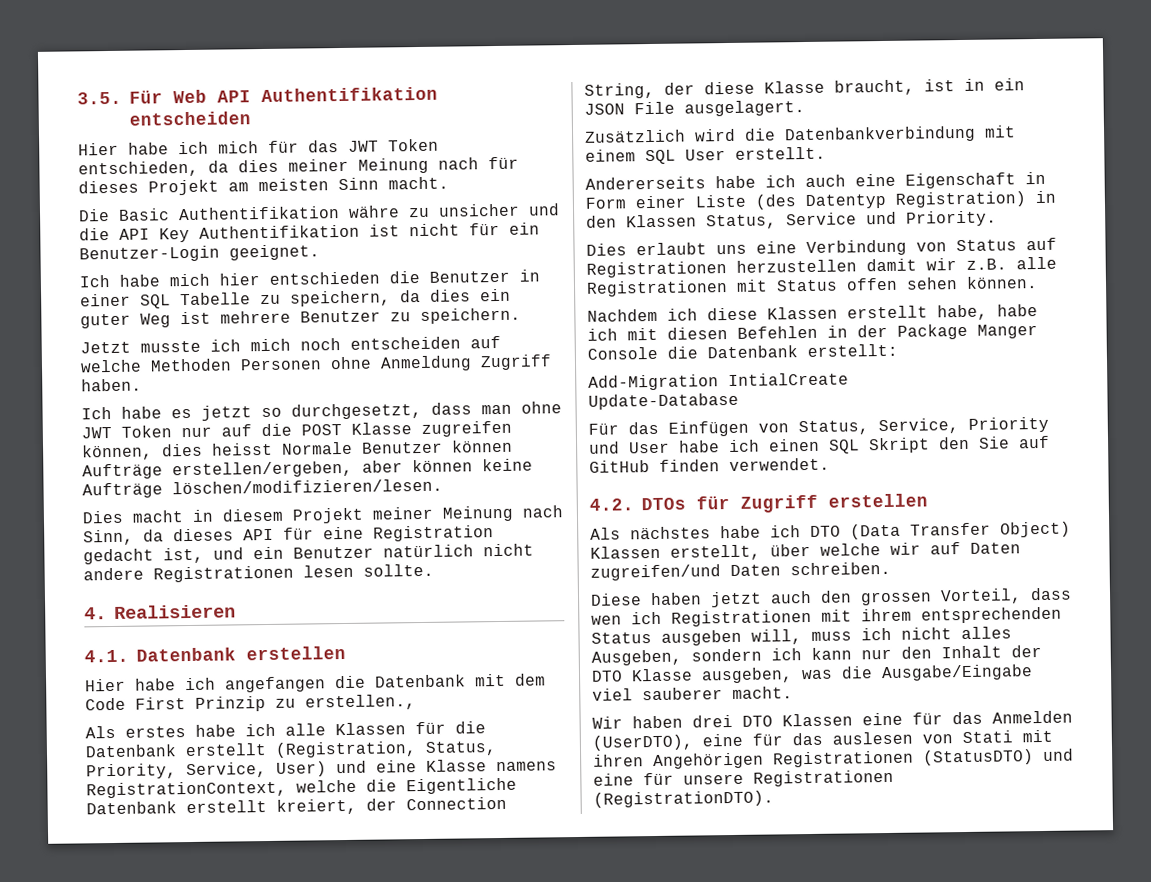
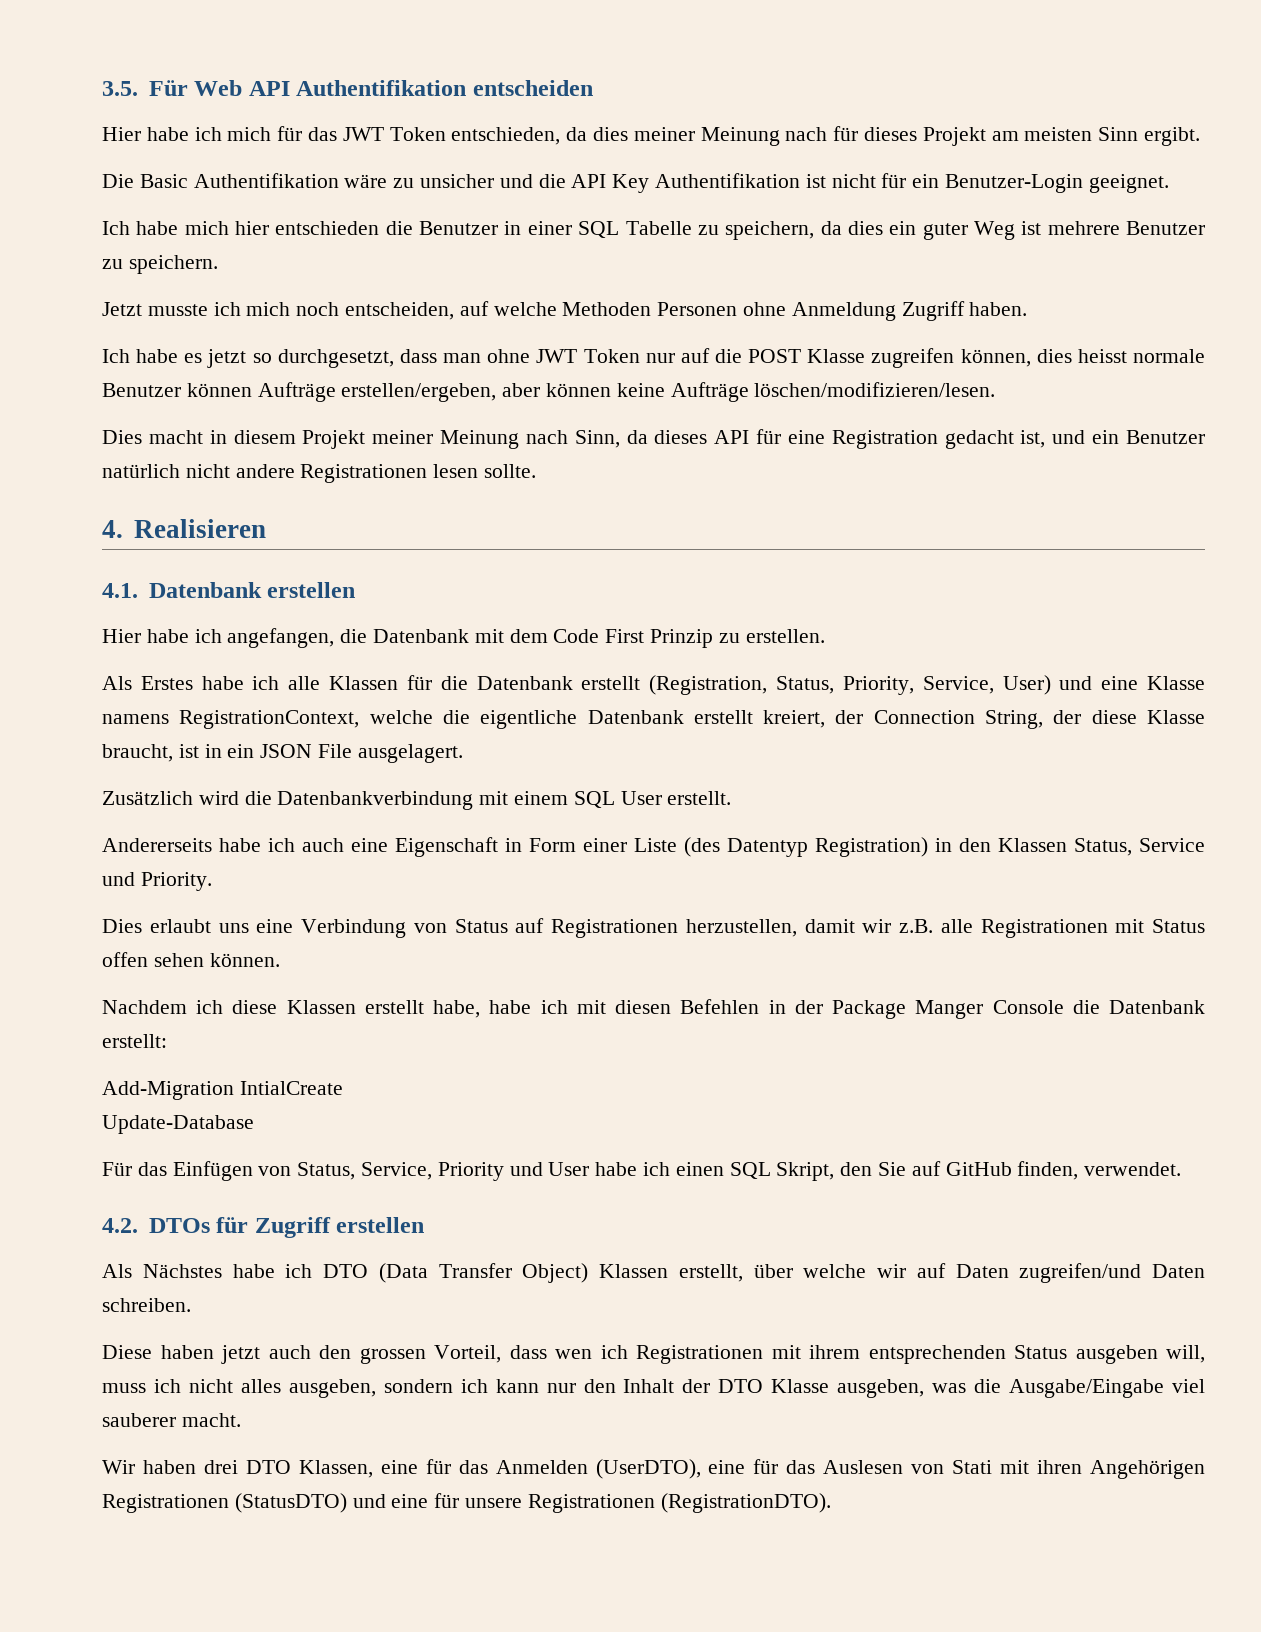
[388,176,449,190] macht. -> [1144,127,1201,146] ergibt.
[348,205,400,218] währe -> [344,174,388,188] wäre
[350,336,461,350] entscheiden -> [345,302,455,320] entscheiden,
[281,441,353,455] Normale -> [1132,349,1205,363] normale
[225,676,326,693] angefangen -> [227,628,335,648] angefangen,
[305,694,416,711] [85,725,186,739] erstellen., // Als erstes -> [745,629,825,643] [102,676,193,690] erstellen. // Als Erstes
[406,777,517,795] Eigentliche -> [480,710,578,729] eigentliche
[736,259,857,273] herzustellen -> [685,919,797,937] herzustellen,
[868,437,930,454] Skript -> [776,1162,835,1181] Skript,
[659,459,720,472] finden -> [1017,1161,1079,1180] finden,
[630,526,711,540] nächstes -> [142,1264,222,1278] Nächstes
[591,649,682,666] Ausgeben, -> [288,1379,376,1398] ausgeben,
[782,713,853,727] Klassen -> [298,1460,373,1478] Klassen,
[832,731,913,745] auslesen -> [823,1460,904,1474] Auslesen

